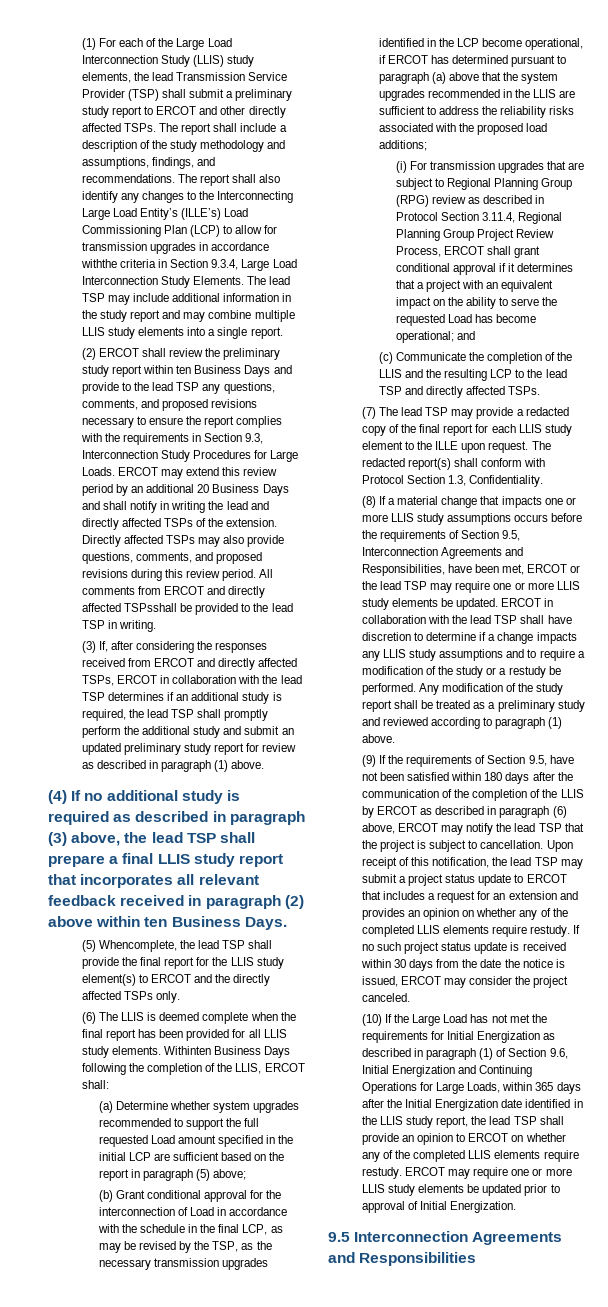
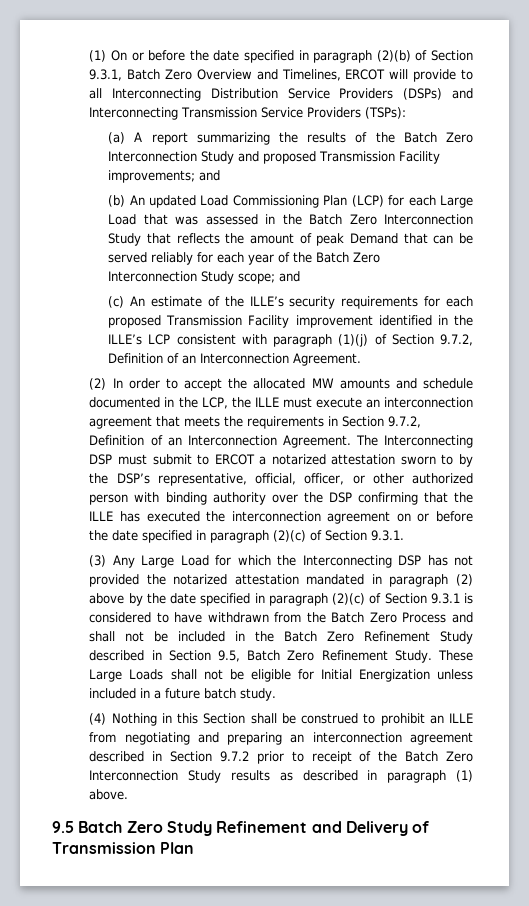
[81,38,232,50] [81,55,255,67] [81,72,288,83] [81,89,293,101] [81,106,286,118] [81,123,287,135] [81,140,286,152] [81,157,216,169] [81,174,281,186] [81,191,294,203] [81,208,249,220] [81,225,278,237] [81,242,270,254] [80,259,297,271] [81,276,291,288] [81,293,292,305] [81,310,295,322] [81,327,283,339] [81,348,281,360] [81,365,292,377] [81,382,275,394] [81,399,258,411] [81,416,283,428] [80,433,264,445] [81,450,299,462] [81,467,278,479] [81,484,289,496] [81,501,269,513] [81,518,278,530] [81,535,285,547] [81,552,263,564] [81,569,274,581] [81,586,266,598] [81,603,293,615] [81,620,157,632] [81,641,268,653] [81,658,298,670] [81,675,302,686] [81,692,282,704] [81,709,269,721] [81,726,294,738] [81,743,297,755] (1) For each of the Large Load Interconnection Study (LLIS) study elements, the lead Transmission Service Provider (TSP) shall submit a preliminary study report to ERCOT and other directly affected TSPs. The report shall include a description of the study methodology and assumptions, findings, and recommendations. The report shall also identify any changes to the Interconnecting Large Load Entity’s (ILLE’s) Load Commissioning Plan (LCP) to allow for transmission upgrades in accordance withthe criteria in Section 9.3.4, Large Load Interconnection Study Elements. The lead TSP may include additional information in the study report and may combine multiple LLIS study elements into a single report. // (2) ERCOT shall review the preliminary study report within ten Business Days and provide to the lead TSP any questions, comments, and proposed revisions necessary to ensure the report complies with the requirements in Section 9.3, Interconnection Study Procedures for Large Loads. ERCOT may extend this review period by an additional 20 Business Days and shall notify in writing the lead and directly affected TSPs of the extension. Directly affected TSPs may also provide questions, comments, and proposed revisions during this review period. All comments from ERCOT and directly affected TSPsshall be provided to the lead TSP in writing. // (3) If, after considering the responses received from ERCOT and directly affected TSPs, ERCOT in collaboration with the lead TSP determines if an additional study is required, the lead TSP shall promptly perform the additional study and submit an updated preliminary study report for review -> [89,50,473,63] [89,69,474,82] [89,88,474,101] [89,107,407,120] [108,132,474,145] [108,151,441,164] [108,170,221,183] [108,195,473,208] [108,214,473,225] [108,233,473,246] [108,252,381,265] [108,271,301,284] [108,296,473,309] [108,315,473,328] [108,334,473,347] [108,353,362,366] [89,378,474,391] [89,397,473,409] [89,416,422,429] [89,435,473,448] [89,454,474,467] [89,473,473,486] [89,492,473,505] [89,511,473,524] [89,530,405,543] [89,555,473,568] [89,574,473,587] [89,593,473,606] [89,612,473,623] [89,631,473,644] [89,650,473,663] [89,669,473,682] [89,688,277,701] [89,713,473,726] [89,732,474,745] [89,751,474,764] [89,770,271,783] (1) On or before the date specified in paragraph (2)(b) of Section 9.3.1, Batch Zero Overview and Timelines, ERCOT will provide to all Interconnecting Distribution Service Providers (DSPs) and Interconnecting Transmission Service Providers (TSPs): // (a) A report summarizing the results of the Batch Zero Interconnection Study and proposed Transmission Facility improvements; and // (b) An updated Load Commissioning Plan (LCP) for each Large Load that was assessed in the Batch Zero Interconnection Study that reflects the amount of peak Demand that can be served reliably for each year of the Batch Zero Interconnection Study scope; and // (c) An estimate of the ILLE’s security requirements for each proposed Transmission Facility improvement identified in the ILLE’s LCP consistent with paragraph (1)(j) of Section 9.7.2, Definition of an Interconnection Agreement. // (2) In order to accept the allocated MW amounts and schedule documented in the LCP, the ILLE must execute an interconnection agreement that meets the requirements in Section 9.7.2, Definition of an Interconnection Agreement. The Interconnecting DSP must submit to ERCOT a notarized attestation sworn to by the DSP’s representative, official, officer, or other authorized person with binding authority over the DSP confirming that the ILLE has executed the interconnection agreement on or before the date specified in paragraph (2)(c) of Section 9.3.1. // (3) Any Large Load for which the Interconnecting DSP has not provided the notarized attestation mandated in paragraph (2) above by the date specified in paragraph (2)(c) of Section 9.3.1 is considered to have withdrawn from the Batch Zero Process and shall not be included in the Batch Zero Refinement Study described in Section 9.5, Batch Zero Refinement Study. These Large Loads shall not be eligible for Initial Energization unless included in a future batch study. // (4) Nothing in this Section shall be construed to prohibit an ILLE from negotiating and preparing an interconnection agreement described in Section 9.7.2 prior to receipt of the Batch Zero Interconnection Study results
[48,790,240,804] [48,811,305,825] [48,832,255,846] [48,853,283,867] [48,874,259,888] [48,895,304,909] [48,916,287,930] [81,940,273,952] [81,957,284,969] [81,974,271,986] [81,991,181,1003] [81,1012,296,1024] [81,1029,287,1041] [81,1046,291,1058] [81,1063,305,1075] [81,1080,109,1089] [98,1101,300,1113] [98,1118,260,1130] [98,1135,294,1147] [98,1152,285,1161] [98,1169,247,1181] [98,1190,282,1202] [98,1207,288,1216] [97,1224,283,1235] [98,1241,272,1253] [98,1258,269,1270] [378,38,584,50] [378,55,567,67] [378,72,559,84] [378,89,576,101] [378,106,575,118] [378,123,548,135] [378,140,427,151] [395,161,585,173] [395,178,573,190] [395,195,545,207] [395,212,563,224] [395,229,555,241] [395,246,541,258] [395,263,574,275] [395,280,554,292] [395,297,558,309] [395,314,537,326] [395,331,475,343] [378,352,573,364] [378,369,567,381] [378,386,541,398] [361,407,569,419] [361,424,572,436] [361,441,551,453] [361,458,546,470] [361,475,544,487] [361,496,576,508] [361,513,583,525] [361,530,521,542] [361,547,524,559] [361,564,581,576] [361,581,580,593] [361,598,554,610] [361,615,572,624] [361,632,577,644] [361,649,585,661] [361,666,561,678] [361,683,564,695] [361,700,585,712] [361,717,563,729] [361,734,395,743] [361,755,574,767] [361,772,573,784] [361,789,584,801] [361,806,567,818] [361,823,584,835] [361,840,573,852] [361,857,583,869] [361,874,567,886] [361,891,578,903] [361,908,568,920] [361,925,581,937] [361,942,566,954] [360,959,565,971] [361,976,569,988] [361,993,410,1002] [361,1014,547,1026] [361,1031,556,1043] [361,1048,568,1060] [361,1065,533,1077] [361,1082,581,1094] [361,1099,583,1111] [361,1116,564,1128] [361,1133,566,1145] [361,1150,579,1162] [361,1167,572,1179] [361,1184,560,1196] [361,1201,517,1213] [328,1231,563,1245] [328,1252,477,1266] (4) If no additional study is required as described in paragraph (3) above, the lead TSP shall prepare a final LLIS study report that incorporates all relevant feedback received in paragraph (2) above within ten Business Days. // (5) Whencomplete, the lead TSP shall provide the final report for the LLIS study element(s) to ERCOT and the directly affected TSPs only. // (6) The LLIS is deemed complete when the final report has been provided for all LLIS study elements. Withinten Business Days following the completion of the LLIS, ERCOT shall: // (a) Determine whether system upgrades recommended to support the full requested Load amount specified in the initial LCP are sufficient based on the report in paragraph (5) above; // (b) Grant conditional approval for the interconnection of Load in accordance with the schedule in the final LCP, as may be revised by the TSP, as the necessary transmission upgrades identified in the LCP become operational, if ERCOT has determined pursuant to paragraph (a) above that the system upgrades recommended in the LLIS are sufficient to address the reliability risks associated with the proposed load additions; // (i) For transmission upgrades that are subject to Regional Planning Group (RPG) review as described in Protocol Section 3.11.4, Regional Planning Group Project Review Process, ERCOT shall grant conditional approval if it determines that a project with an equivalent impact on the ability to serve the requested Load has become operational; and // (c) Communicate the completion of the LLIS and the resulting LCP to the lead TSP and directly affected TSPs. // (7) The lead TSP may provide a redacted copy of the final report for each LLIS study element to the ILLE upon request. The redacted report(s) shall conform with Protocol Section 1.3, Confidentiality. // (8) If a material change that impacts one or more LLIS study assumptions occurs before the requirements of Section 9.5, Interconnection Agreements and Responsibilities, have been met, ERCOT or the lead TSP may require one or more LLIS study elements be updated. ERCOT in collaboration with the lead TSP shall have discretion to determine if a change impacts any LLIS study assumptions and to require a modification of the study or a restudy be performed. Any modification of the study report shall be treated as a preliminary study and reviewed according to paragraph (1) above. // (9) If the requirements of Section 9.5, have not been satisfied within 180 days after the communication of the completion of the LLIS by ERCOT as described in paragraph (6) above, ERCOT may notify the lead TSP that the project is subject to cancellation. Upon receipt of this notification, the lead TSP may submit a project status update to ERCOT that includes a request for an extension and provides an opinion on whether any of the completed LLIS elements require restudy. If no such project status update is received within 30 days from the date the notice is issued, ERCOT may consider the project canceled. // (10) If the Large Load has not met the requirements for Initial Energization as described in paragraph (1) of Section 9.6, Initial Energization and Continuing Operations for Large Loads, within 365 days after the Initial Energization date identified in the LLIS study report, the lead TSP shall provide an opinion to ERCOT on whether any of the completed LLIS elements require restudy. ERCOT may require one or more LLIS study elements be updated prior to approval of Initial Energization. // 9.5 Interconnection Agreements and Responsibilities -> [52,821,430,836] [52,842,195,854] 9.5 Batch Zero Study Refinement and Delivery of Transmission Plan

